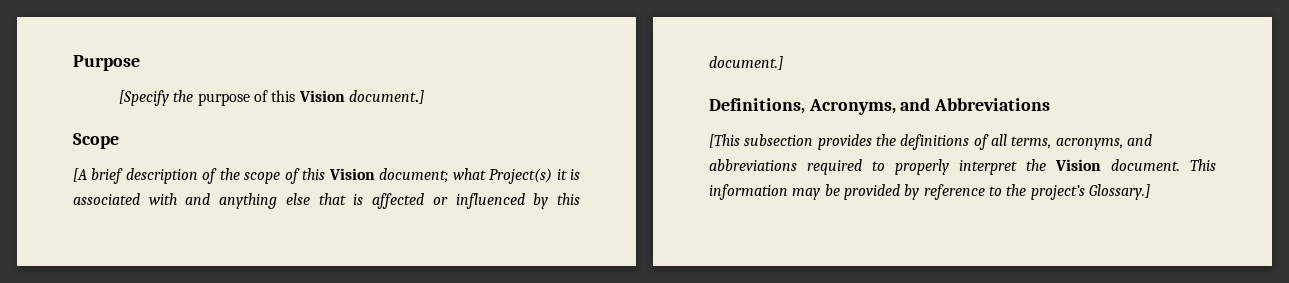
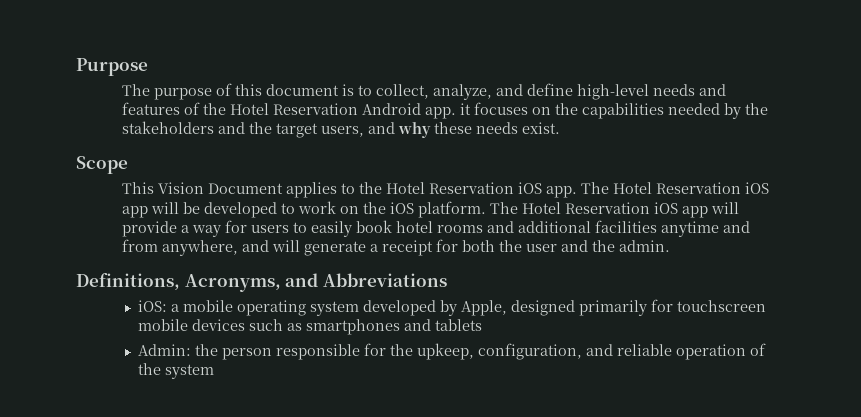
[118,90,194,106] [Specify the -> [122,84,151,96] The
[298,90,424,104] [73,133,119,149] [73,168,580,184] [73,193,581,209] [709,56,783,70] [709,98,1051,115] [709,134,1152,150] [709,159,1216,175] [709,184,1150,200] Vision document.] // Scope // [A brief description of the scope of this Vision document; what Project(s) it is associated with and anything else that is affected or influenced by this document.] // Definitions, Acronyms, and Abbreviations // [This subsection provides the definitions of all terms, acronyms, and abbreviations required to properly interpret the Vision document. This information may be provided by reference to the project’s Glossary.] -> [266,83,727,100] [122,102,769,119] [122,121,561,138] [76,156,128,174] [122,182,770,198] [122,201,740,218] [122,220,751,237] [122,239,671,256] [76,273,447,292] [138,299,767,316] [138,319,483,335] [138,343,767,360] [138,363,215,379] document is to collect, analyze, and define high-level needs and features of the Hotel Reservation Android app. it focuses on the capabilities needed by the stakeholders and the target users, and why these needs exist. // Scope // This Vision Document applies to the Hotel Reservation iOS app. The Hotel Reservation iOS app will be developed to work on the iOS platform. The Hotel Reservation iOS app will provide a way for users to easily book hotel rooms and additional facilities anytime and from anywhere, and will generate a receipt for both the user and the admin. // Definitions, Acronyms, and Abbreviations // iOS: a mobile operating system developed by Apple, designed primarily for touchscreen mobile devices such as smartphones and tablets // Admin: the person responsible for the upkeep, configuration, and reliable operation of the system

